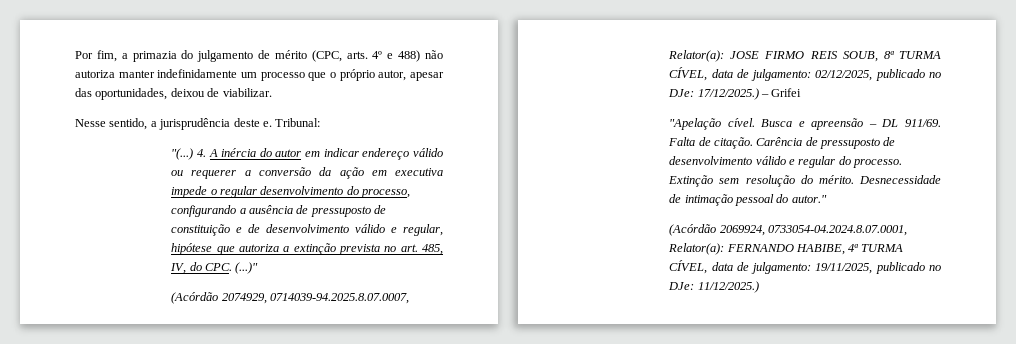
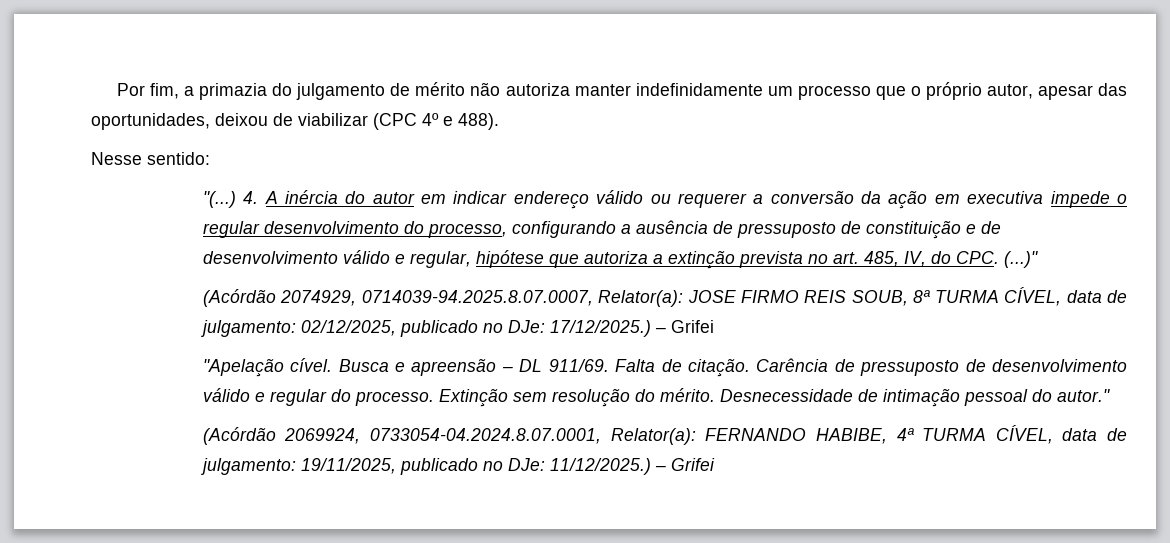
[311,50,421,62] (CPC, arts. 4º e 488) -> (466, 89) none
[222,88,272,97] [75,118,321,130] viabilizar. // Nesse sentido, a jurisprudência deste e. Tribunal: -> [298,113,499,130] [91,152,210,165] viabilizar (CPC 4º e 488). // Nesse sentido:
(759, 287) none -> [654,458,715,471] – Grifei

